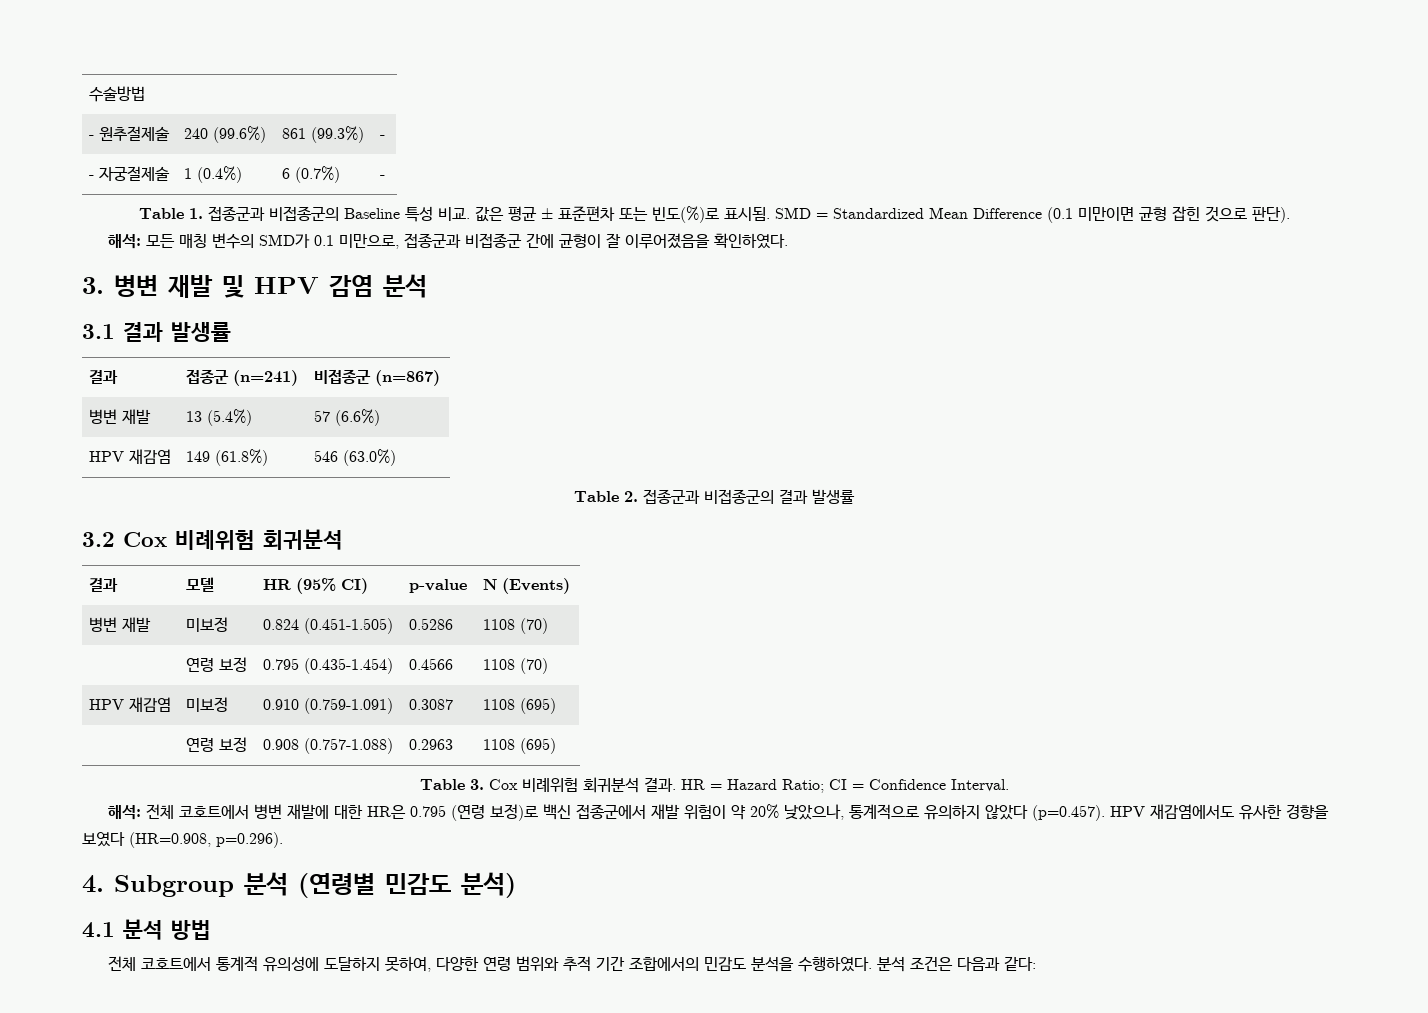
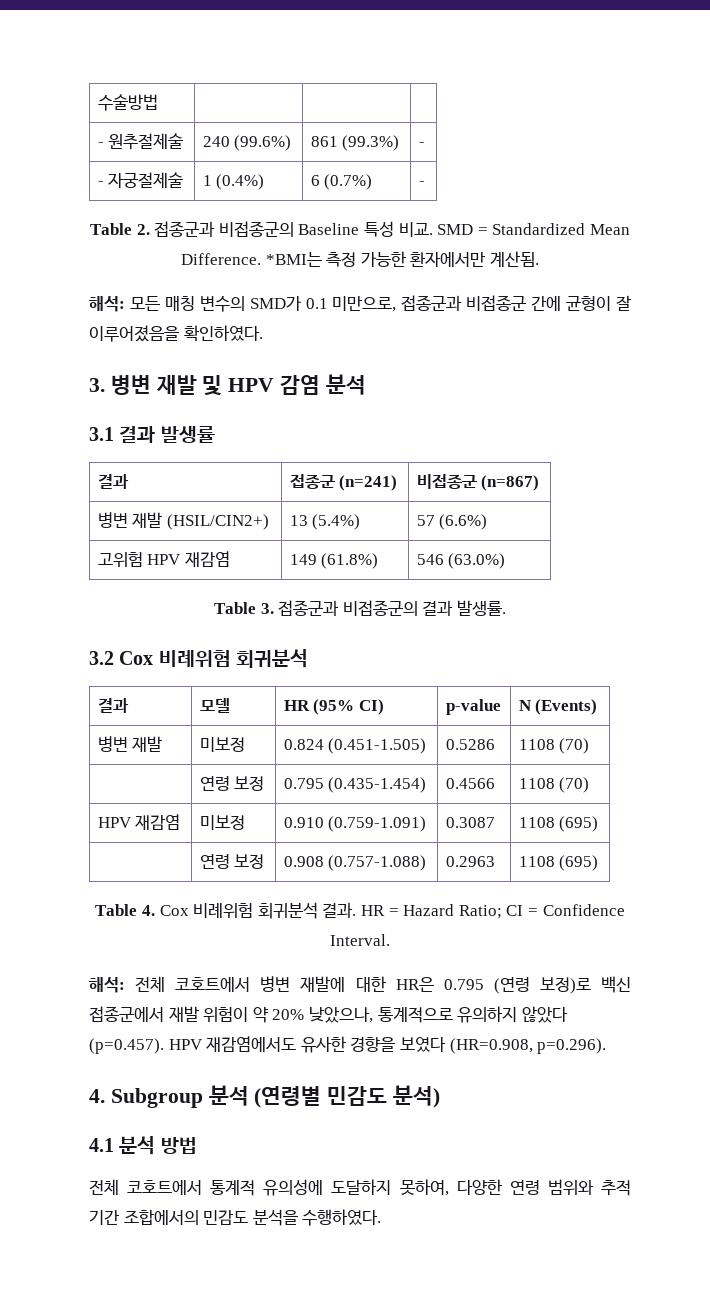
[188,208,203,219] 1. -> [136,224,150,235] 2.
[474,206,1290,223] 값은 평균 ± 표준편차 또는 빈도(%)로 표시됨. SMD = Standardized Mean Difference (0.1 미만이면 균형 잡힌 것으로 판단). -> [437,223,630,235] [181,251,539,267] SMD = Standardized Mean Difference. *BMI는 측정 가능한 환자에서만 계산됨.
(152, 416) none -> [166,514,269,530] (HSIL/CIN2+)
(381, 417) none -> [97,551,143,568] 고위험
[624,491,638,502] 2. -> [260,603,274,614] 3.
[812,489,855,504] 발생률 -> [456,600,506,616] 발생률.
[469,779,484,790] 3. -> [142,905,156,916] 4.
[877,956,1037,972] 분석 조건은 다음과 같다: -> (382, 1217) none

